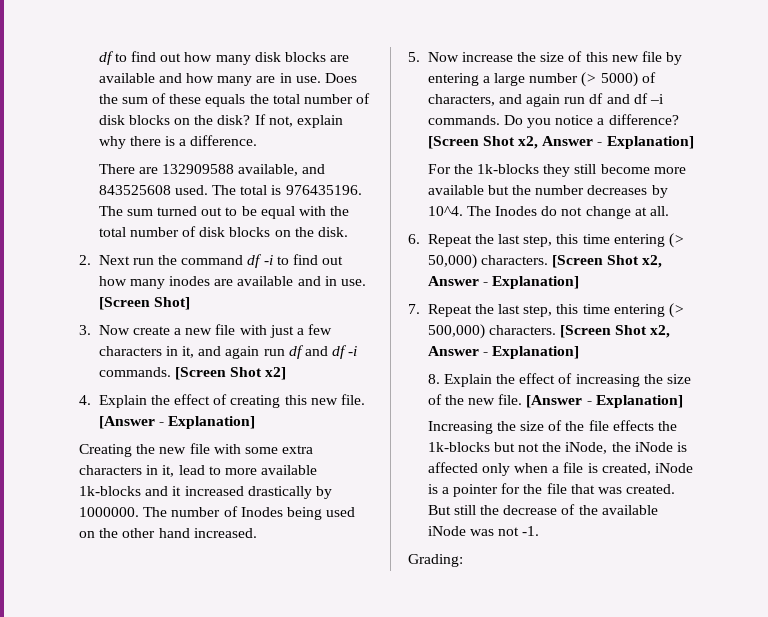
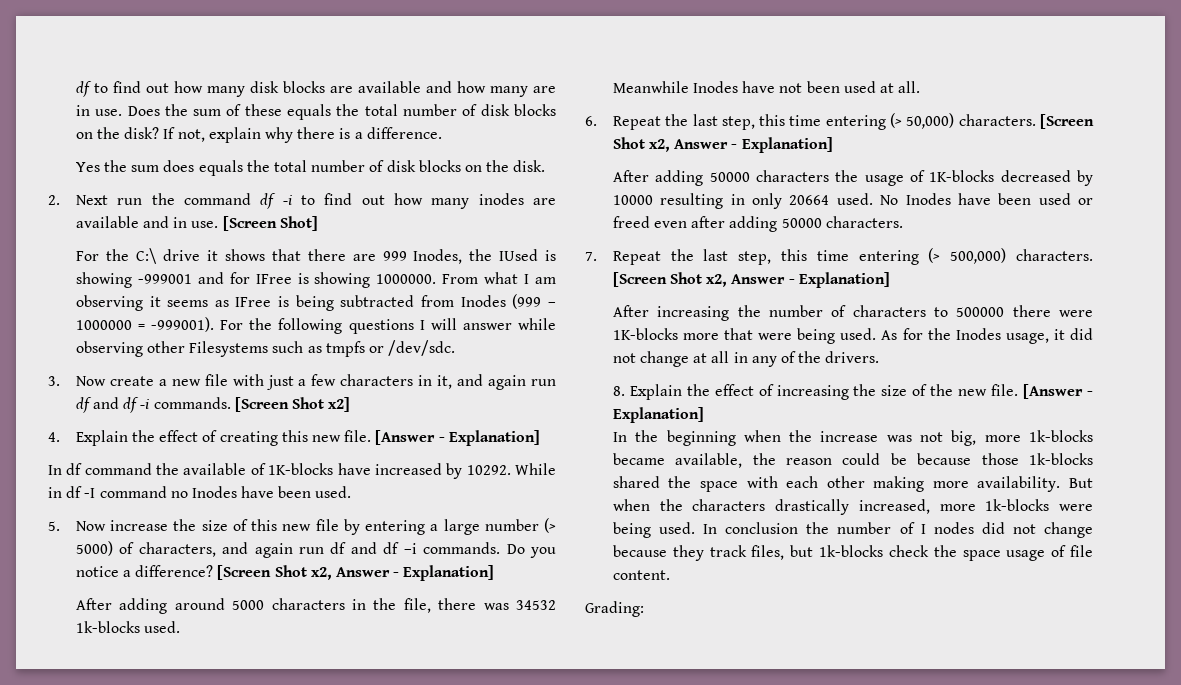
[98,164,326,176] [98,185,362,195] [98,206,327,219] There are 132909588 available, and 843525608 used. The total is 976435196. The sum turned out to be equal with -> [75,160,243,176] Yes the sum does equals
(190, 303) none -> [75,248,557,264] [75,272,557,288] [75,294,556,311] [75,317,556,334] [75,340,456,357] // For the C:\ drive it shows that there are 999 Inodes, the IUsed is showing -999001 and for IFree is showing 1000000. From what I am observing it seems as IFree is being subtracted from Inodes (999 – 1000000 = -999001). For the following questions I will answer while observing other Filesystems such as tmpfs or /dev/sdc.
[79,443,314,457] [79,465,318,477] [79,486,332,499] [79,506,356,520] [79,528,257,538] Creating the new file with some extra characters in it, lead to more available 1k-blocks and it increased drastically by 1000000. The number of Inodes being used on the other hand increased. -> [48,463,556,479] [48,486,352,498] In df command the available of 1K-blocks have increased by 10292. While in df -I command no Inodes have been used.
[427,164,686,177] [427,185,668,198] [427,206,631,219] For the 1k-blocks they still become more available but the number decreases by 10^4. The Inodes do not change -> [75,598,556,614] [75,621,181,633] [612,81,876,93] After adding around 5000 characters in the file, there was 34532 1k-blocks used. // Meanwhile Inodes have not been used
(580, 282) none -> [612,170,1093,186] [612,193,1093,209] [612,216,903,232] // After adding 50000 characters the usage of 1K-blocks decreased by 10000 resulting in only 20664 used. No Inodes have been used or freed even after adding 50000 characters.
(580, 352) none -> [612,305,1093,321] [612,328,1093,344] [612,351,880,367] // After increasing the number of characters to 500000 there were 1K-blocks more that were being used. As for the Inodes usage, it did not change at all in any of the drivers.
[427,420,678,434] [427,442,688,454] [427,462,694,476] [427,483,676,497] [427,504,658,515] [427,526,540,536] Increasing the size of the file effects the 1k-blocks but not the iNode, the iNode is affected only when a file is created, iNode is a pointer for the file that was created. But still the decrease of the available iNode was not -1. -> [612,430,1093,446] [612,453,1093,468] [612,476,1093,492] [612,499,1093,515] [612,522,1093,538] [612,545,1093,561] [612,570,670,580] In the beginning when the increase was not big, more 1k-blocks became available, the reason could be because those 1k-blocks shared the space with each other making more availability. But when the characters drastically increased, more 1k-blocks were being used. In conclusion the number of I nodes did not change because they track files, but 1k-blocks check the space usage of file content.

